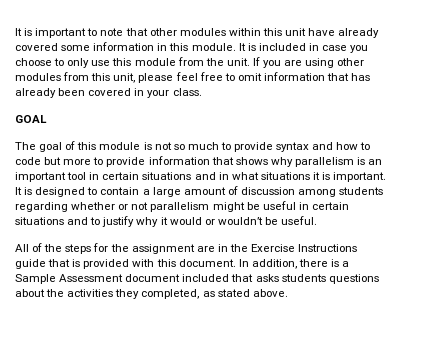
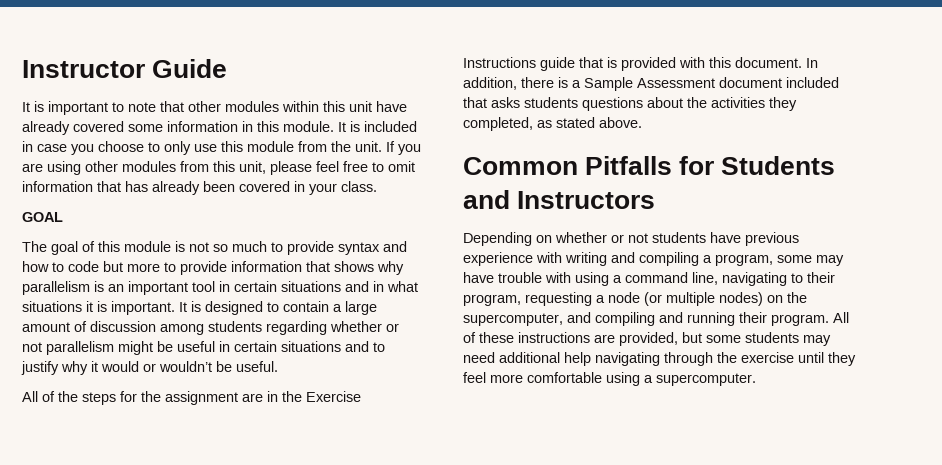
(15, 32) none -> [22,59,228,78] Instructor Guide //
(288, 293) none -> [463,156,836,175] [463,190,656,209] [463,232,799,246] [463,252,844,266] [463,272,835,286] [463,292,807,306] [463,312,849,326] [463,332,831,346] [463,352,856,366] [463,372,756,386] // Common Pitfalls for Students and Instructors // Depending on whether or not students have previous experience with writing and compiling a program, some may have trouble with using a command line, navigating to their program, requesting a node (or multiple nodes) on the supercomputer, and compiling and running their program. All of these instructions are provided, but some students may need additional help navigating through the exercise until they feel more comfortable using a supercomputer.

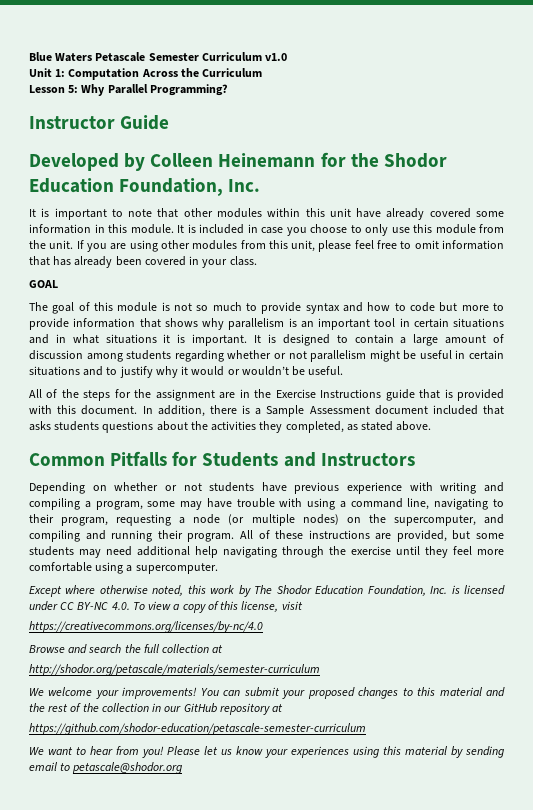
[22,59,228,78] Instructor Guide -> [29,52,288,62] [29,68,263,80] [29,84,228,96] [29,115,170,130] [29,152,447,171] [29,178,261,196] Blue Waters Petascale Semester Curriculum v1.0 // Unit 1: Computation Across the Curriculum // Lesson 5: Why Parallel Programming? // Instructor Guide // Developed by Colleen Heinemann for the Shodor Education Foundation, Inc.
(756, 379) none -> [29,585,505,597] [29,601,303,613] [29,621,263,633] [29,644,224,654] [29,664,320,676] [29,687,505,699] [29,703,284,715] [29,723,366,735] [29,746,504,758] [29,762,183,774] // Except where otherwise noted, this work by The Shodor Education Foundation, Inc. is licensed under CC BY-NC 4.0. To view a copy of this license, visit // https://creativecommons.org/licenses/by-nc/4.0 // Browse and search the full collection at // http://shodor.org/petascale/materials/semester-curriculum // We welcome your improvements! You can submit your proposed changes to this material and the rest of the collection in our GitHub repository at // https://github.com/shodor-education/petascale-semester-curriculum // We want to hear from you! Please let us know your experiences using this material by sending email to petascale@shodor.org

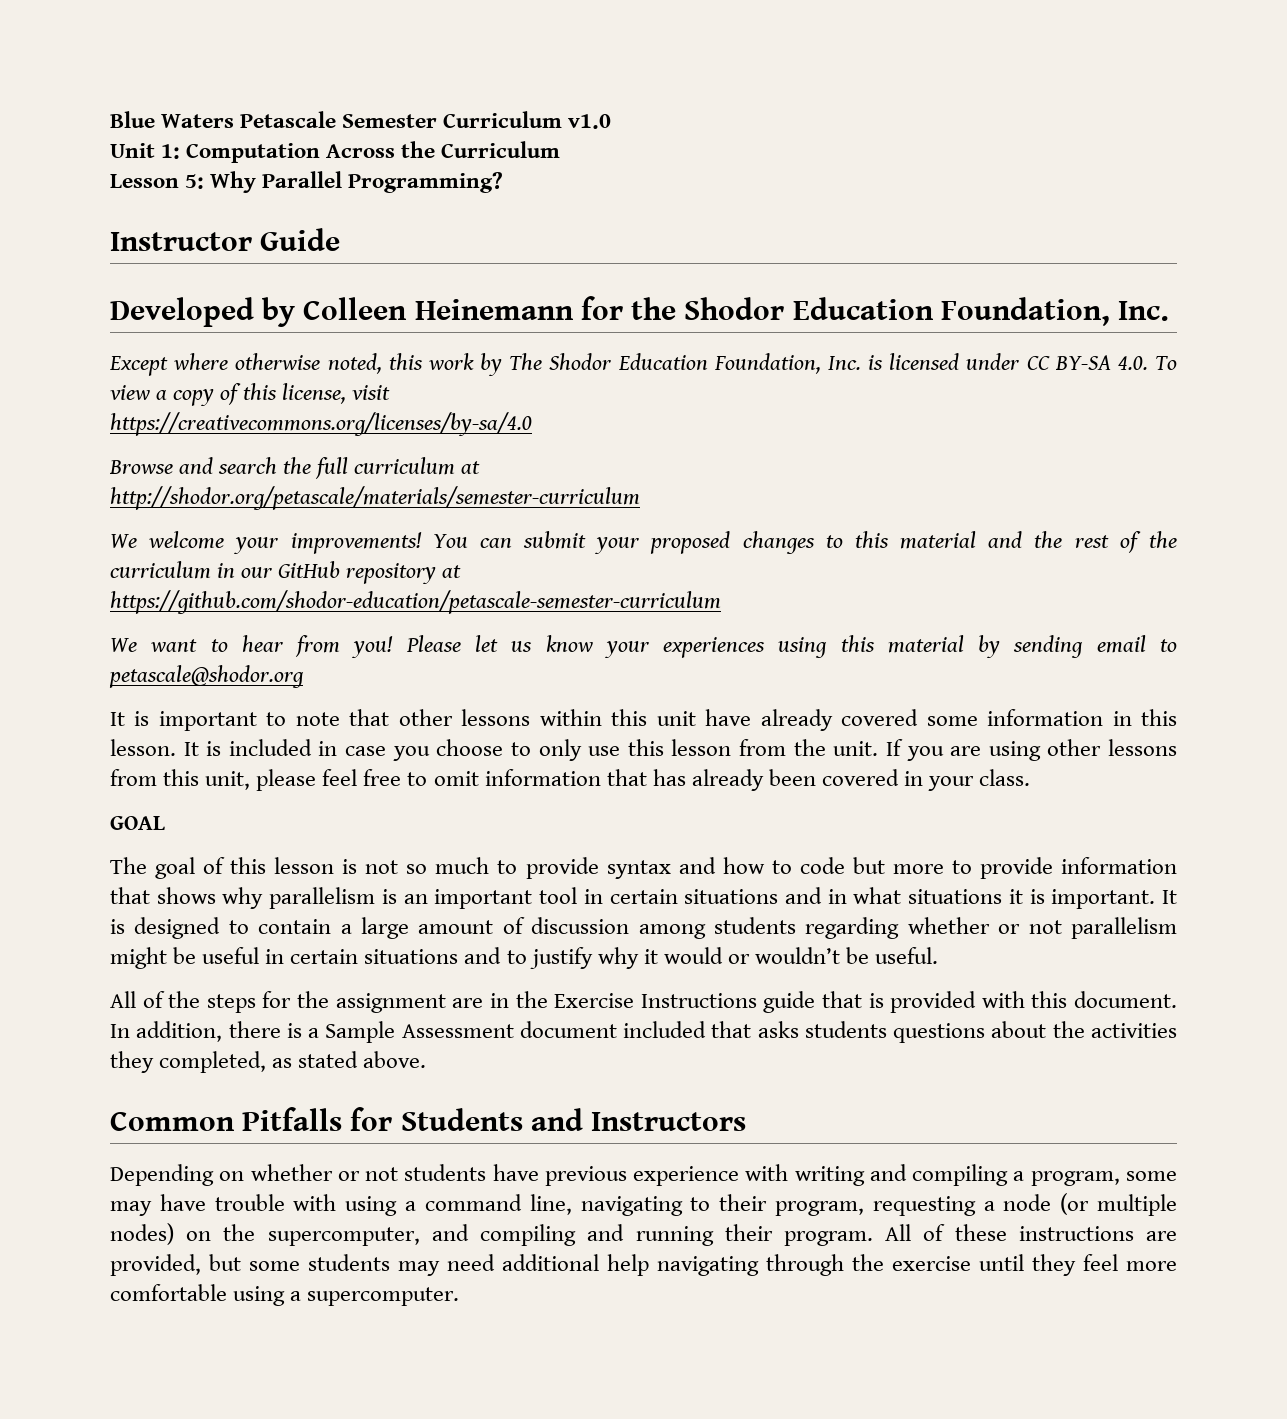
(261, 185) none -> [109,353,1177,376] [110,383,391,406] [110,412,532,436] [109,457,481,479] [110,486,640,510] [110,531,1177,554] [110,561,462,584] [110,590,721,614] [110,635,1178,658] [109,665,304,688] // Except where otherwise noted, this work by The Shodor Education Foundation, Inc. is licensed under CC BY-SA 4.0. To view a copy of this license, visit // https://creativecommons.org/licenses/by-sa/4.0 // Browse and search the full curriculum at // http://shodor.org/petascale/materials/semester-curriculum // We welcome your improvements! You can submit your proposed changes to this material and the rest of the curriculum in our GitHub repository at // https://github.com/shodor-education/petascale-semester-curriculum // We want to hear from you! Please let us know your experiences using this material by sending email to petascale@shodor.org
[216,208,262,218] modules -> [461,709,531,726] lessons
[130,224,174,234] module. -> [110,739,176,756] lesson.
[435,224,476,234] module -> [671,739,732,756] lesson
[192,240,238,250] modules -> [1107,739,1177,756] lessons
[117,302,158,312] module -> [274,857,335,874] lesson
[29,585,505,597] [29,601,303,613] [29,621,263,633] [29,644,224,654] [29,664,320,676] [29,687,505,699] [29,703,284,715] [29,723,366,735] [29,746,504,758] [29,762,183,774] // Except where otherwise noted, this work by The Shodor Education Foundation, Inc. is licensed under CC BY-NC 4.0. To view a copy of this license, visit // https://creativecommons.org/licenses/by-nc/4.0 // Browse and search the full collection at // http://shodor.org/petascale/materials/semester-curriculum // We welcome your improvements! You can submit your proposed changes to this material and the rest of the collection in our GitHub repository at // https://github.com/shodor-education/petascale-semester-curriculum // We want to hear from you! Please let us know your experiences using this material by sending email to petascale@shodor.org -> (460, 1296) none

